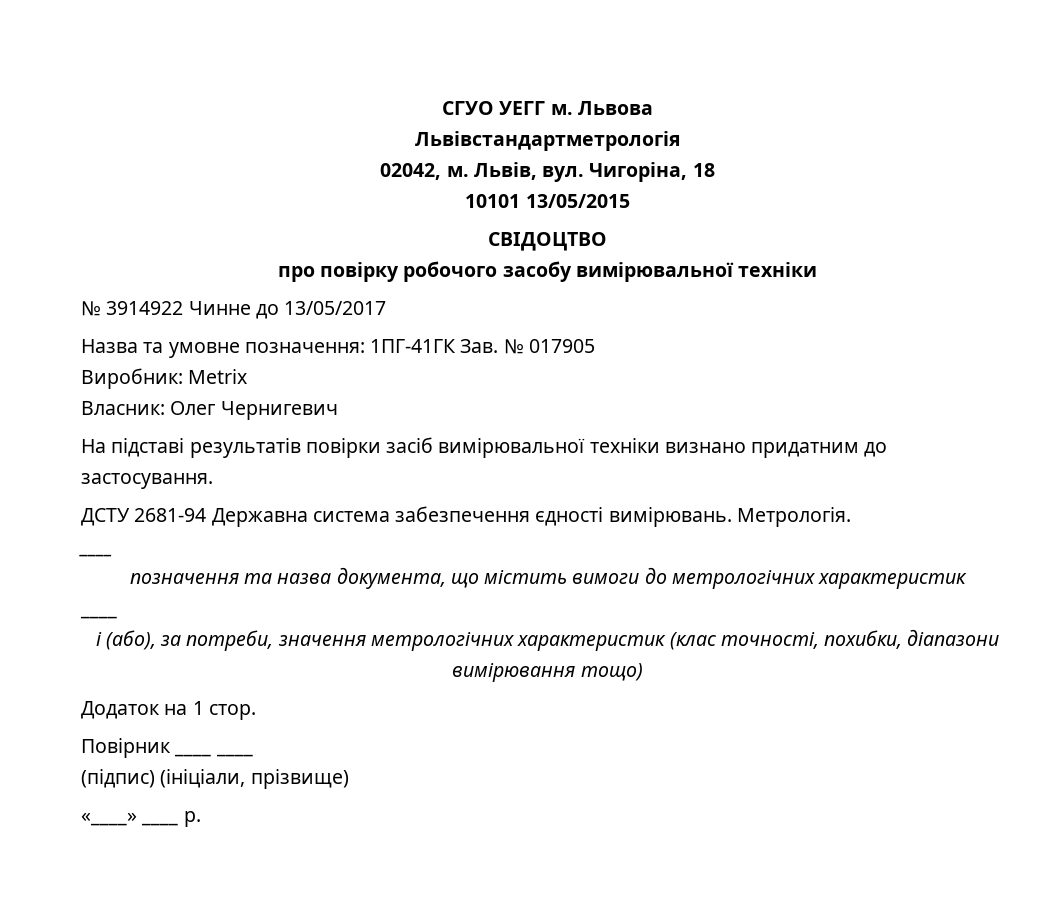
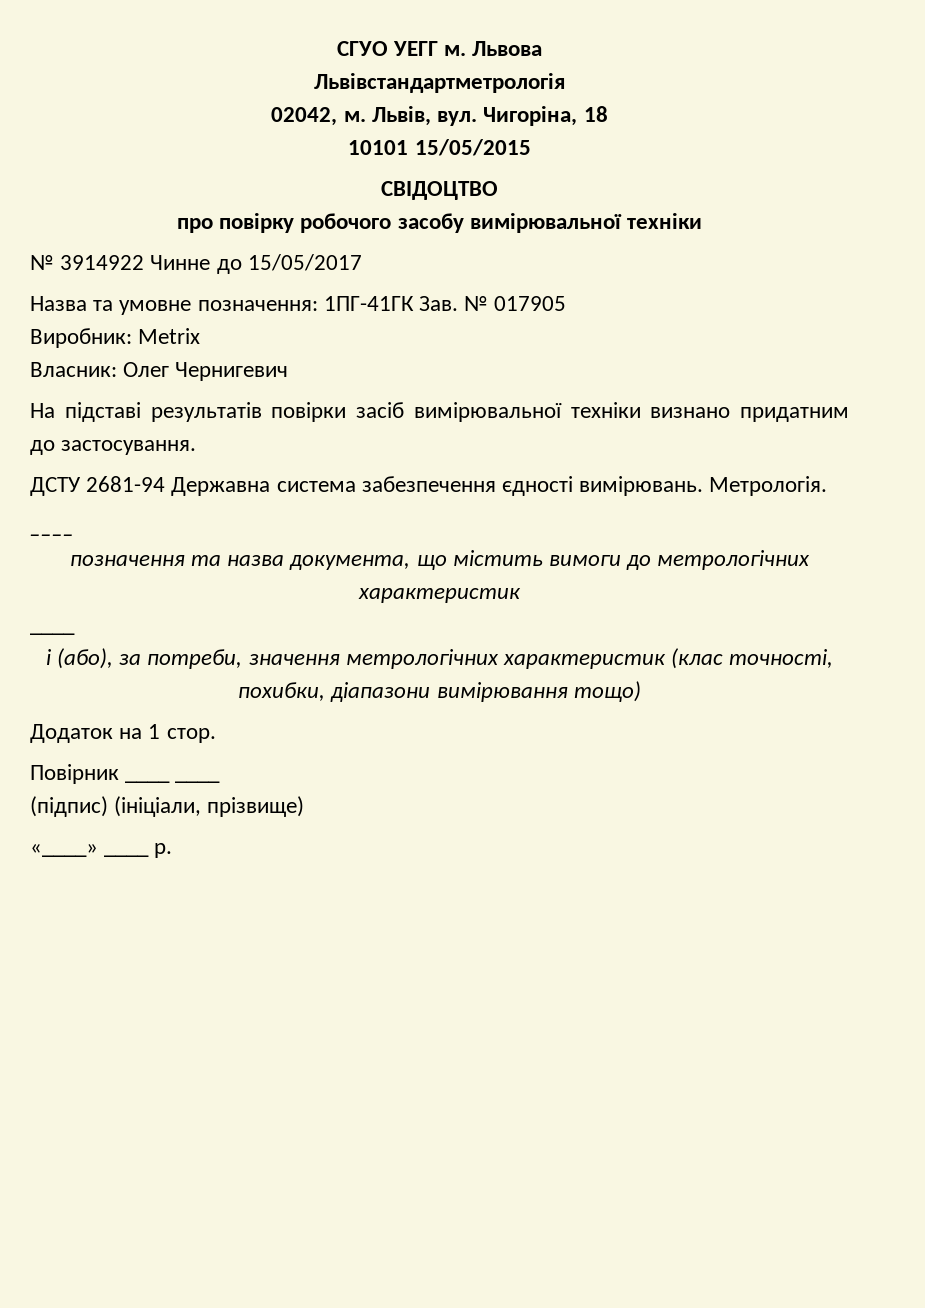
[525,194,630,208] 13/05/2015 -> [414,139,531,156] 15/05/2015
[284,301,387,315] 13/05/2017 -> [247,254,362,271] 15/05/2017

